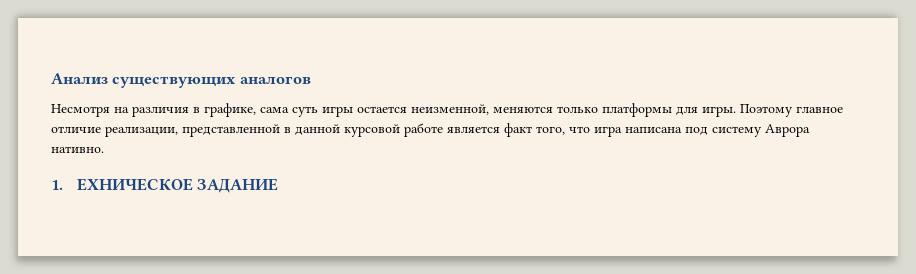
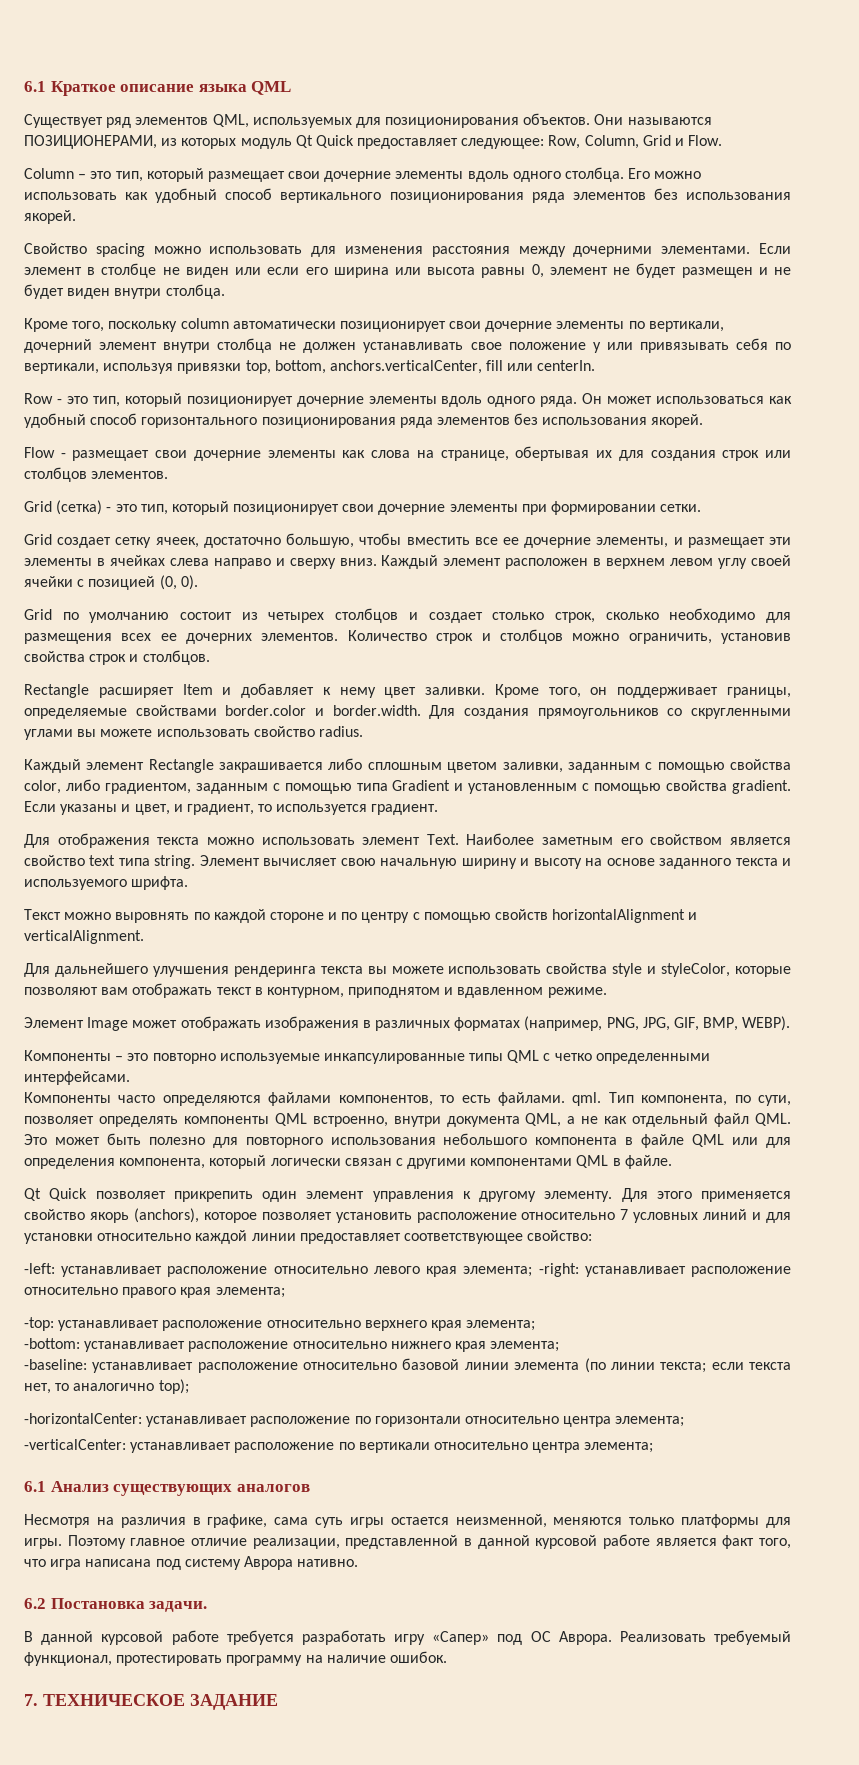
(51, 78) none -> [24,81,292,96] [24,113,712,128] [24,135,723,149] [24,167,702,182] [24,188,791,203] [24,210,76,224] [24,243,791,257] [24,263,791,278] [24,284,225,299] [24,318,724,332] [24,338,792,353] [24,360,596,374] [24,393,793,407] [24,413,704,428] [24,446,792,461] [24,467,169,482] [24,500,702,515] [24,533,791,548] [24,555,791,569] [24,575,198,590] [24,608,792,623] [24,629,792,644] [24,650,210,665] [24,683,791,698] [24,705,791,719] [24,726,363,740] [24,758,792,773] [24,779,791,794] [24,801,439,815] [24,833,791,848] [24,855,792,869] [24,876,189,890] [24,909,698,923] [24,930,144,944] [24,963,791,977] [24,983,607,998] [24,1016,791,1031] [24,1050,710,1064] [24,1071,130,1085] [24,1092,791,1106] [24,1113,791,1127] [24,1133,791,1148] [24,1155,672,1169] [24,1188,791,1202] [24,1208,791,1223] [24,1230,593,1244] [24,1263,791,1277] [24,1287,285,1298] [24,1317,536,1331] [24,1338,560,1352] [24,1358,792,1373] [24,1379,189,1394] [24,1413,685,1427] [24,1439,654,1453] [24,1481,46,1492] 6.1 Краткое описание языка QML // Существует ряд элементов QML, используемых для позиционирования объектов. Они называются ПОЗИЦИОНЕРАМИ, из которых модуль Qt Quick предоставляет следующее: Row, Column, Grid и Flow. // Column – это тип, который размещает свои дочерние элементы вдоль одного столбца. Его можно использовать как удобный способ вертикального позиционирования ряда элементов без использования якорей. // Свойство spacing можно использовать для изменения расстояния между дочерними элементами. Если элемент в столбце не виден или если его ширина или высота равны 0, элемент не будет размещен и не будет виден внутри столбца. // Кроме того, поскольку column автоматически позиционирует свои дочерние элементы по вертикали, дочерний элемент внутри столбца не должен устанавливать свое положение y или привязывать себя по вертикали, используя привязки top, bottom, anchors.verticalCenter, fill или centerIn. // Row - это тип, который позиционирует дочерние элементы вдоль одного ряда. Он может использоваться как удобный способ горизонтального позиционирования ряда элементов без использования якорей. // Flow - размещает свои дочерние элементы как слова на странице, обертывая их для создания строк или столбцов элементов. // Grid (сетка) - это тип, который позиционирует свои дочерние элементы при формировании сетки. // Grid создает сетку ячеек, достаточно большую, чтобы вместить все ее дочерние элементы, и размещает эти элементы в ячейках слева направо и сверху вниз. Каждый элемент расположен в верхнем левом углу своей ячейки с позицией (0, 0). // Grid по умолчанию состоит из четырех столбцов и создает столько строк, сколько необходимо для размещения всех ее дочерних элементов. Количество строк и столбцов можно ограничить, установив свойства строк и столбцов. // Rectangle расширяет Item и добавляет к нему цвет заливки. Кроме того, он поддерживает границы, определяемые свойствами border.color и border.width. Для создания прямоугольников со скругленными углами вы можете использовать свойство radius. // Каждый элемент Rectangle закрашивается либо сплошным цветом заливки, заданным с помощью свойства color, либо градиентом, заданным с помощью типа Gradient и установленным с помощью свойства gradient. Если указаны и цвет, и градиент, то используется градиент. // Для отображения текста можно использовать элемент Text. Наиболее заметным его свойством является свойство text типа string. Элемент вычисляет свою начальную ширину и высоту на основе заданного текста и используемого шрифта. // Текст можно выровнять по каждой стороне и по центру с помощью свойств horizontalAlignment и verticalAlignment. // Для дальнейшего улучшения рендеринга текста вы можете использовать свойства style и styleColor, которые позволяют вам отображать текст в контурном, приподнятом и вдавленном режиме. // Элемент Image может отображать изображения в различных форматах (например, PNG, JPG, GIF, BMP, WEBP). // Компоненты – это повторно используемые инкапсулированные типы QML с четко определенными интерфейсами. // Компоненты часто определяются файлами компонентов, то есть файлами. qml. Тип компонента, по сути, позволяет определять компоненты QML встроенно, внутри документа QML, а не как отдельный файл QML. Это может быть полезно для повторного использования небольшого компонента в файле QML или для определения компонента, который логически связан с другими компонентами QML в файле. // Qt Quick позволяет прикрепить один элемент управления к другому элементу. Для этого применяется свойство якорь (anchors), которое позволяет установить расположение относительно 7 условных линий и для установки относительно каждой линии предоставляет соответствующее свойство: // -left: устанавливает расположение относительно левого края элемента; -right: устанавливает расположение относительно правого края элемента; // -top: устанавливает расположение относительно верхнего края элемента; // -bottom: устанавливает расположение относительно нижнего края элемента; // -baseline: устанавливает расположение относительно базовой линии элемента (по линии текста; если текста нет, то аналогично top); // -horizontalCenter: устанавливает расположение по горизонтали относительно центра элемента; // -verticalCenter: устанавливает расположение по вертикали относительно центра элемента; // 6.1
[51,178,193,191] 1. ЕХНИЧЕСКОЕ -> [24,1598,208,1612] [24,1630,791,1645] [24,1651,447,1666] [24,1694,185,1706] 6.2 Постановка задачи. // В данной курсовой работе требуется разработать игру «Сапер» под ОС Аврора. Реализовать требуемый функционал, протестировать программу на наличие ошибок. // 7. ТЕХНИЧЕСКОЕ

